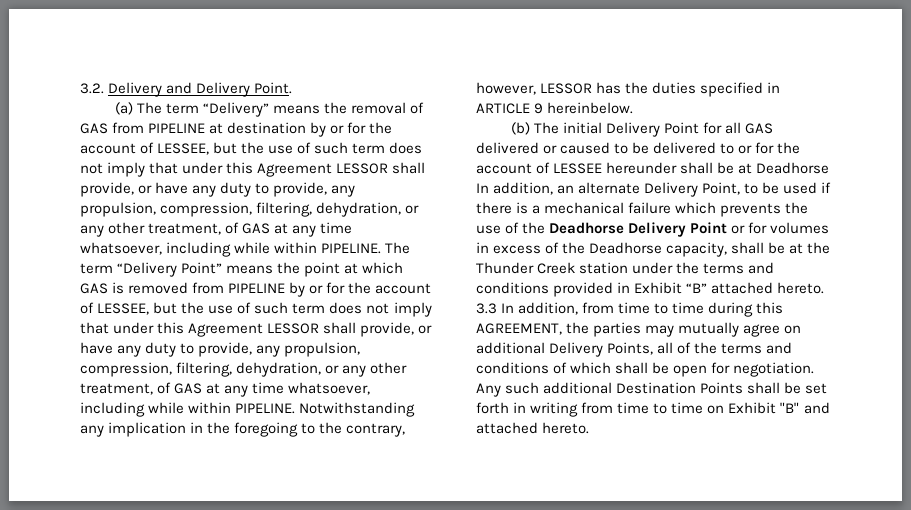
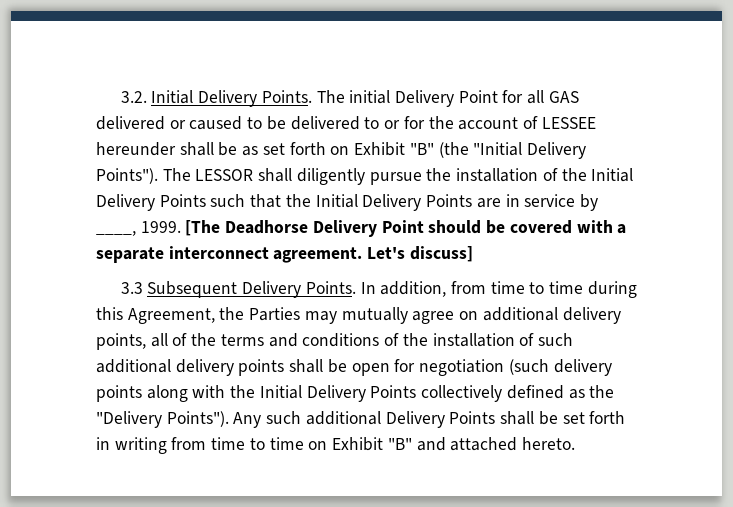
[108,82,293,97] [114,102,424,117] [80,122,393,137] [80,142,423,155] [80,162,426,177] [80,182,356,197] [80,202,420,217] [80,222,353,237] [80,242,411,257] [80,262,404,277] [80,282,432,297] [80,302,432,317] [80,322,433,337] [80,342,361,357] [80,362,408,377] [80,382,371,397] [80,402,416,417] [80,422,406,437] [476,82,781,97] [476,102,634,114] [510,122,530,135] Delivery and Delivery Point. // (a) The term “Delivery” means the removal of GAS from PIPELINE at destination by or for the account of LESSEE, but the use of such term does not imply that under this Agreement LESSOR shall provide, or have any duty to provide, any propulsion, compression, filtering, dehydration, or any other treatment, of GAS at any time whatsoever, including while within PIPELINE. The term “Delivery Point” means the point at which GAS is removed from PIPELINE by or for the account of LESSEE, but the use of such term does not imply that under this Agreement LESSOR shall provide, or have any duty to provide, any propulsion, compression, filtering, dehydration, or any other treatment, of GAS at any time whatsoever, including while within PIPELINE. Notwithstanding any implication in the foregoing to the contrary, however, LESSOR has the duties specified in ARTICLE 9 hereinbelow. // (b) -> [151,90,312,107] Initial Delivery Points.
[738,162,830,174] [476,182,832,197] [476,202,809,217] [476,222,830,237] [476,242,831,257] [476,262,775,274] [476,282,825,297] [476,303,497,314] at Deadhorse In addition, an alternate Delivery Point, to be used if there is a mechanical failure which prevents the use of the Deadhorse Delivery Point or for volumes in excess of the Deadhorse capacity, shall be at the Thunder Creek station under the terms and conditions provided in Exhibit “B” attached hereto. 3.3 -> [242,142,586,159] [96,168,634,185] [96,194,598,211] [96,220,627,237] [96,246,473,263] [120,281,356,298] as set forth on Exhibit "B" (the "Initial Delivery Points"). The LESSOR shall diligently pursue the installation of the Initial Delivery Points such that the Initial Delivery Points are in service by ____, 1999. [The Deadhorse Delivery Point should be covered with a separate interconnect agreement. Let's discuss] // 3.3 Subsequent Delivery Points.
[476,322,642,337] AGREEMENT, the parties -> [127,307,301,324] Agreement, the Parties
[549,342,654,357] Delivery Points, -> [562,307,621,324] [96,333,146,350] delivery points,
[570,362,815,377] which shall be open for negotiation. -> [402,333,573,347] [96,359,612,376] [96,385,615,402] [96,411,229,428] the installation of such additional delivery points shall be open for negotiation (such delivery points along with the Initial Delivery Points collectively defined as the "Delivery Points").
[616,382,697,394] Destination -> [385,411,445,428] Delivery

